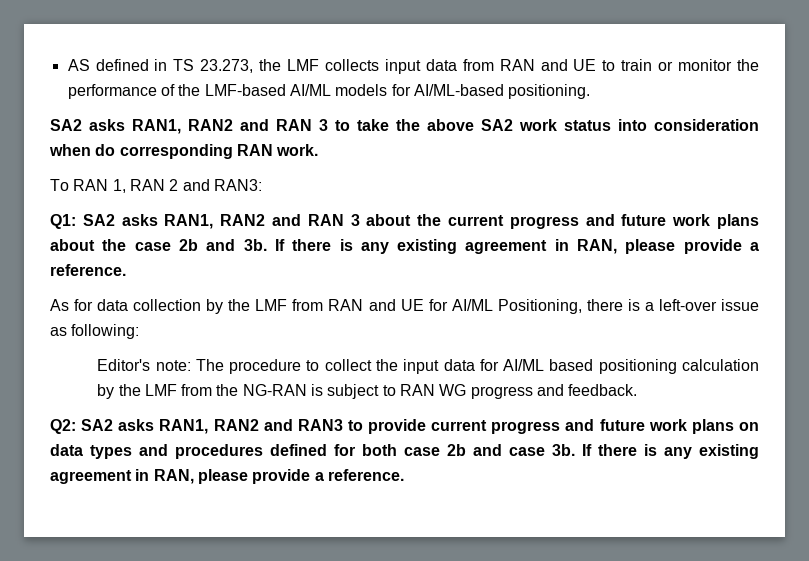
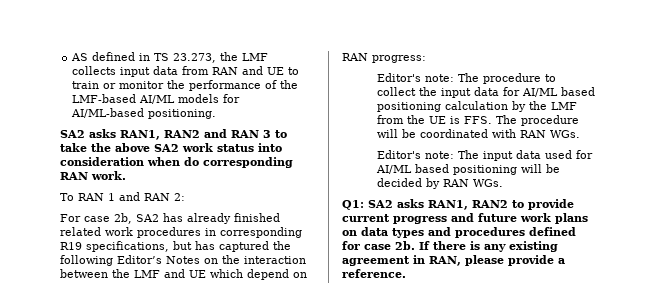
[112,179,262,193] [50,214,759,229] [50,239,759,254] [50,264,126,276] [50,299,759,314] [50,324,140,339] 1, RAN 2 and RAN3: // Q1: SA2 asks RAN1, RAN2 and RAN 3 about the current progress and future work plans about the case 2b and 3b. If there is any existing agreement in RAN, please provide a reference. // As for data collection by the LMF from RAN and UE for AI/ML Positioning, there is a left-over issue as following: -> [108,192,185,201] [60,213,280,224] [60,227,302,238] [60,241,291,252] [60,255,306,266] [60,269,307,280] [342,53,426,63] 1 and RAN 2: // For case 2b, SA2 has already finished related work procedures in corresponding R19 specifications, but has captured the following Editor’s Notes on the interaction between the LMF and UE which depend on RAN progress:
[242,384,638,399] [50,419,343,434] NG-RAN is subject to RAN WG progress and feedback. // Q2: SA2 asks RAN1, RAN2 and RAN3 -> [428,115,579,126] [376,129,580,138] [376,150,593,161] [375,164,560,175] [376,178,503,189] [342,199,508,210] UE is FFS. The procedure will be coordinated with RAN WGs. // Editor's note: The input data used for AI/ML based positioning will be decided by RAN WGs. // Q1: SA2 asks RAN1, RAN2
[362,444,575,456] both case 2b and case 3b. -> [364,241,415,250] case 2b.

